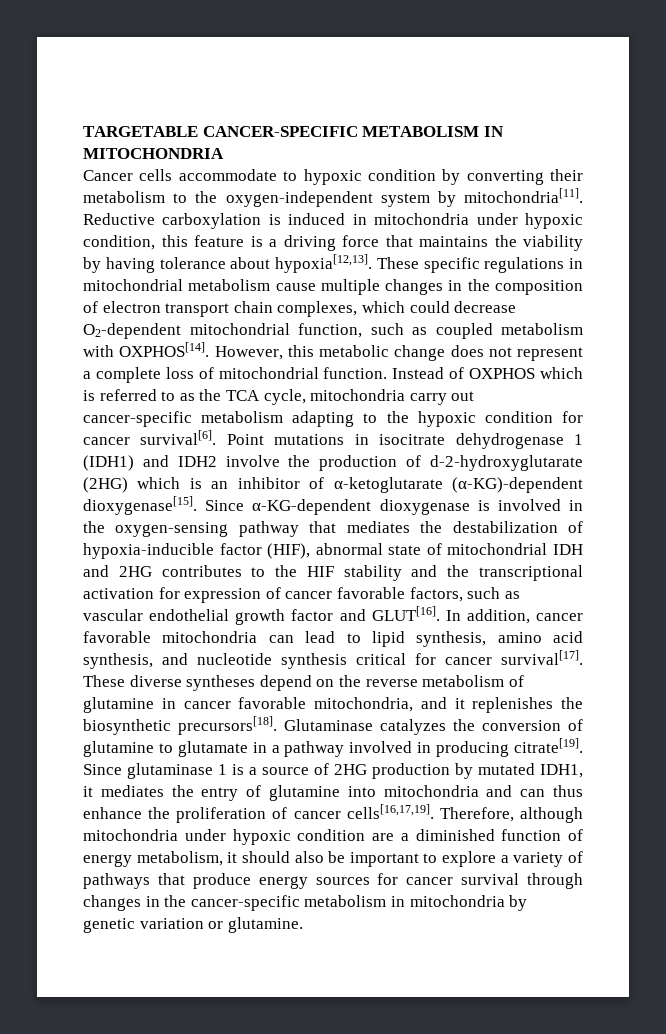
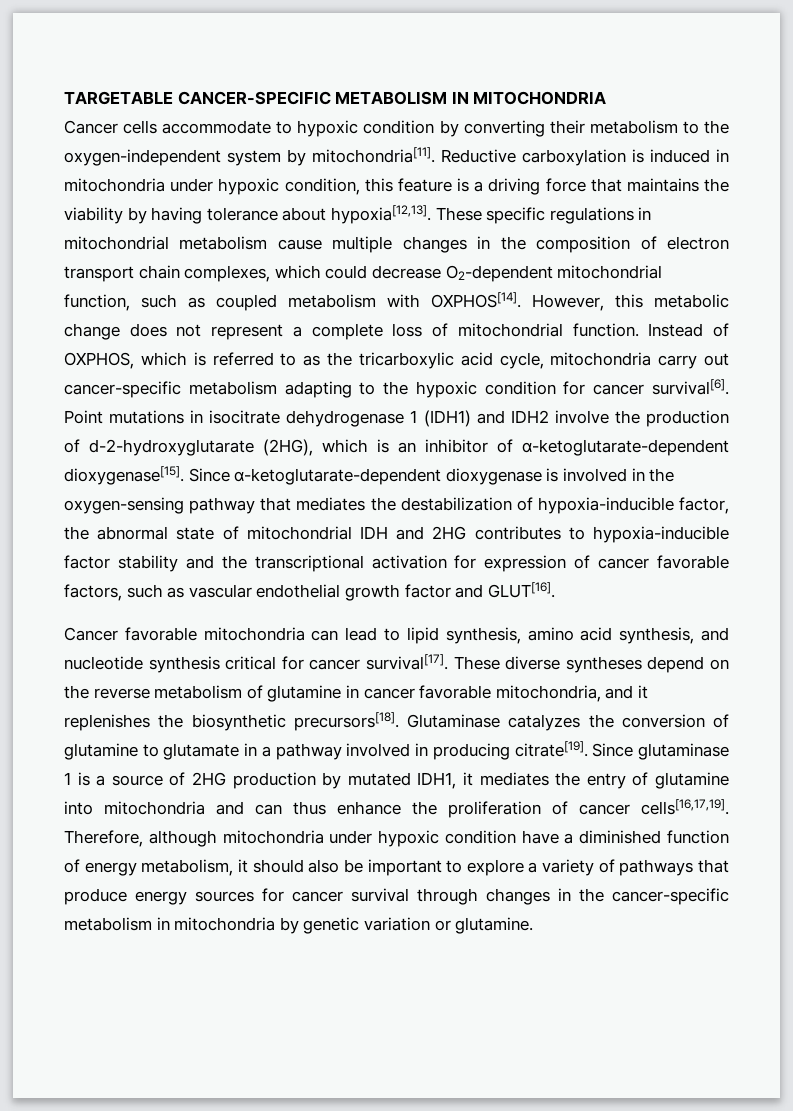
[469,368,536,379] OXPHOS -> [64,352,134,369] OXPHOS,
[225,390,260,401] TCA -> [358,352,493,369] tricarboxylic acid
[83,477,128,493] (2HG) -> [263,439,313,456] (2HG),
[333,477,583,493] α-ketoglutarate (α-KG)-dependent -> [522,439,729,456] α-ketoglutarate-dependent
[252,499,372,515] α-KG-dependent -> [234,468,442,485] α-ketoglutarate-dependent
[219,543,311,559] factor (HIF), -> [679,497,729,514] [64,526,89,540] factor, the
[275,565,334,577] the HIF -> [593,526,729,543] [64,555,110,569] hypoxia-inducible factor
[445,609,583,624] In addition, cancer -> [64,627,118,641] // Cancer
[372,833,394,841] are -> [521,830,559,844] have

